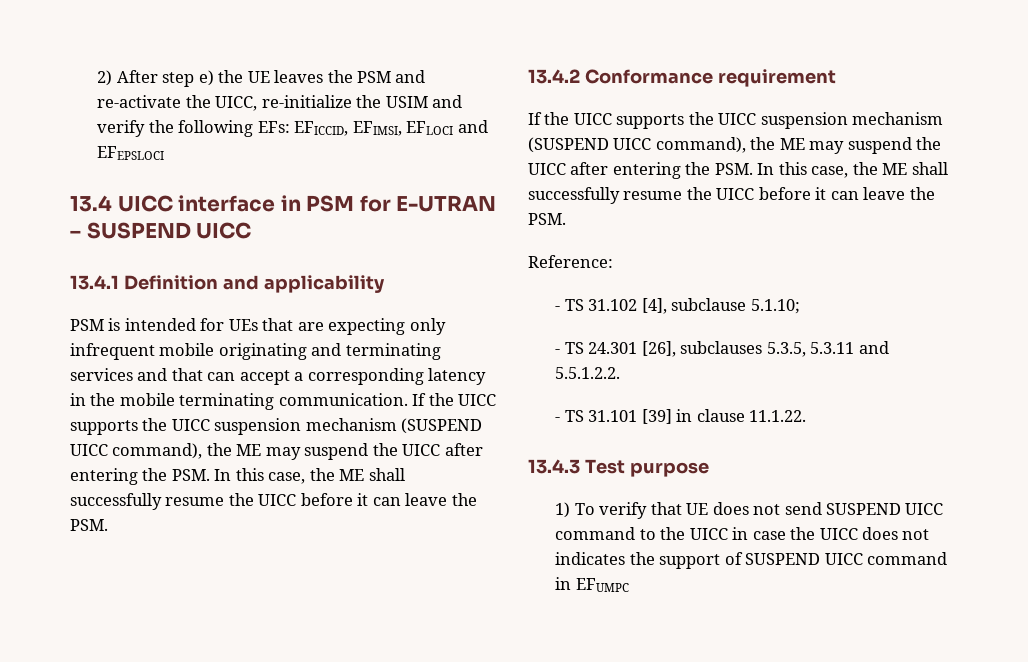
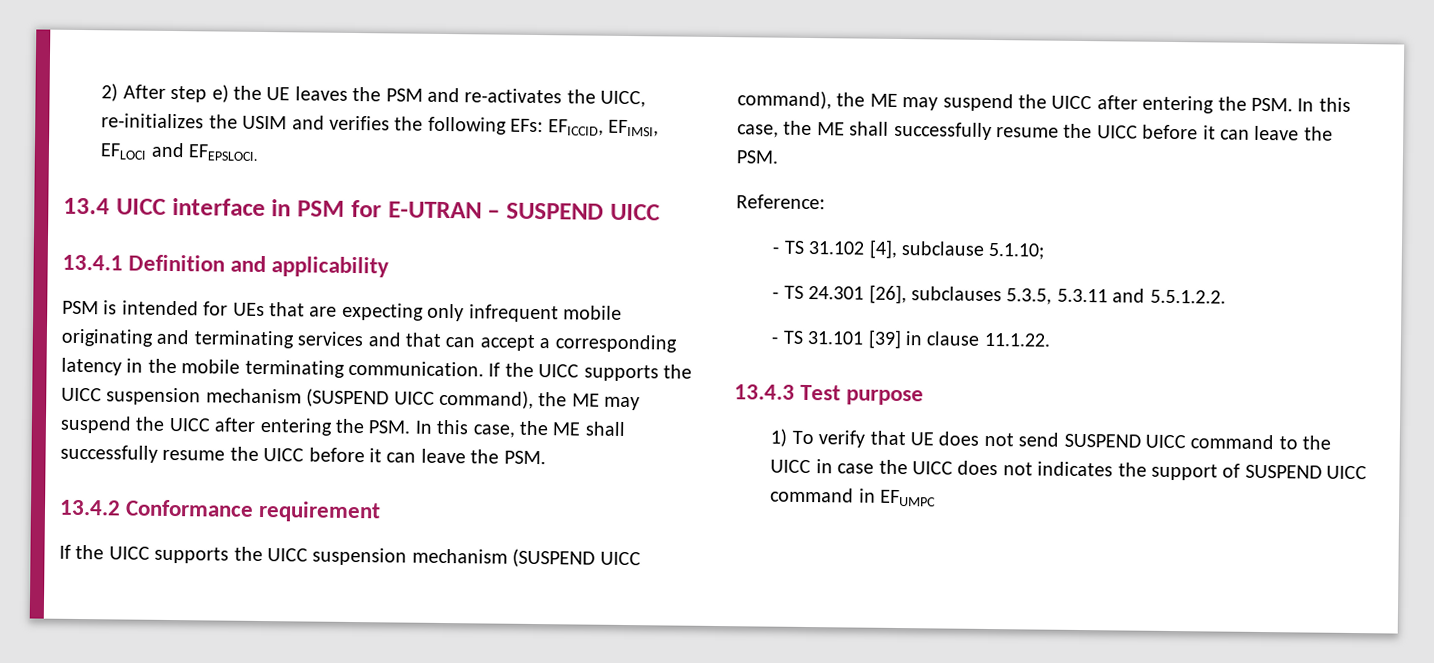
[97,95,182,108] re-activate -> [464,88,563,104] re-activates
[261,95,352,108] re-initialize -> [101,113,205,129] re-initializes
[97,120,146,137] verify -> [328,115,390,131] verifies
[97,146,165,160] EFEPSLOCI -> [188,144,260,161] EFEPSLOCI.

